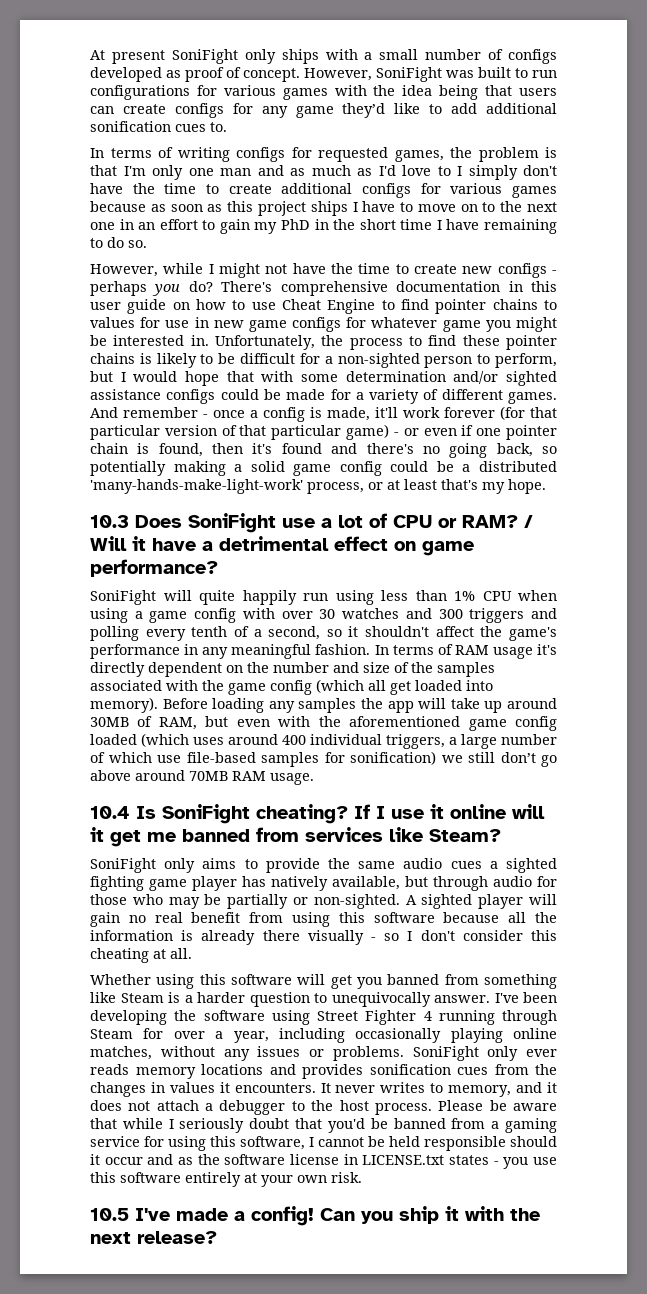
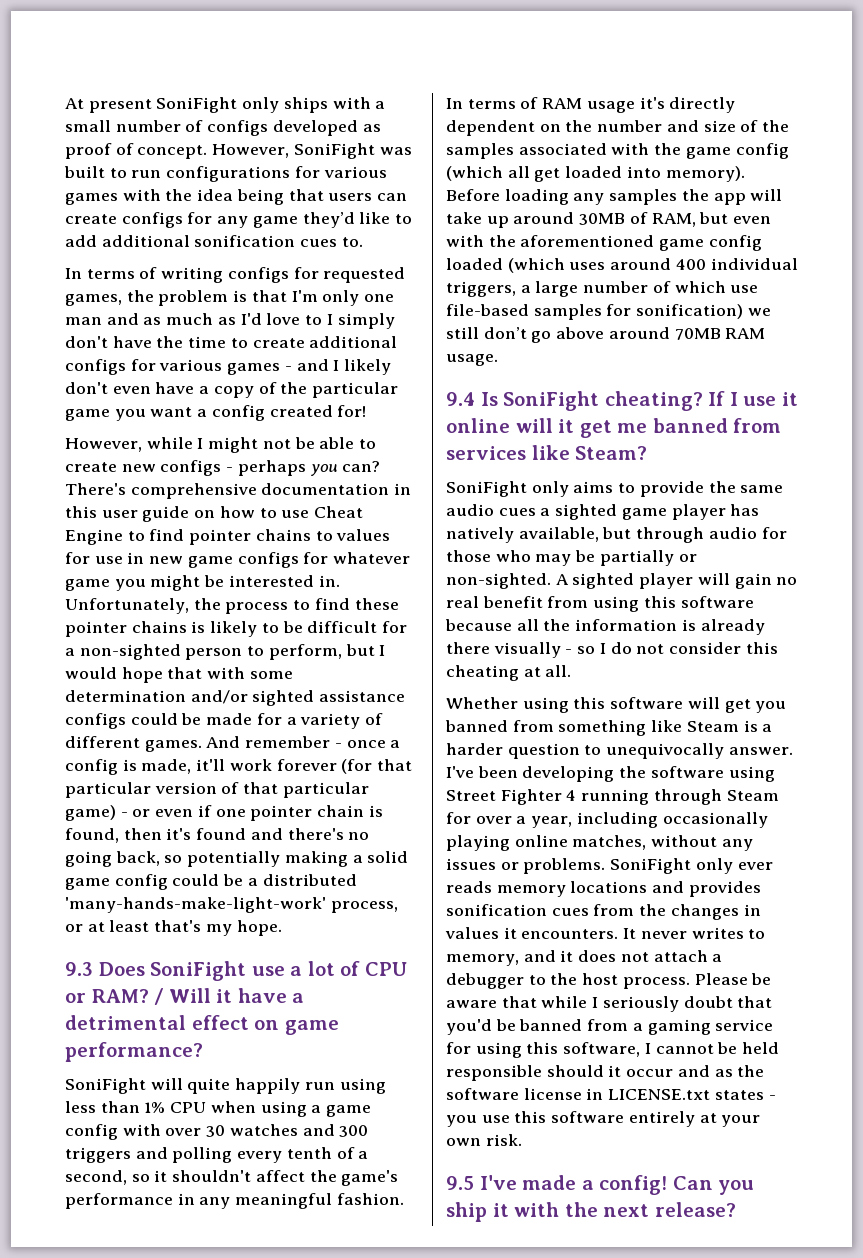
[90,201,557,216] [90,219,557,234] [90,237,147,248] because as soon as this project ships I have to move on to the next one in an effort to gain my PhD in the short time I have remaining to do so. -> [284,359,392,375] [65,382,399,398] [65,405,367,421] - and I likely don't even have a copy of the particular game you want a config created for!
[292,263,391,274] have the time -> [294,437,355,449] be able
[188,281,213,292] do? -> [342,461,381,472] can?
[90,515,129,528] 10.3 -> [65,962,93,976] 9.3
[90,806,130,819] 10.4 -> [446,392,475,406] 9.4
[90,876,144,891] fighting -> (618, 512) none
[420,930,455,941] don't -> [610,642,665,654] do not
[90,1208,129,1221] 10.5 -> [446,1176,474,1190] 9.5

